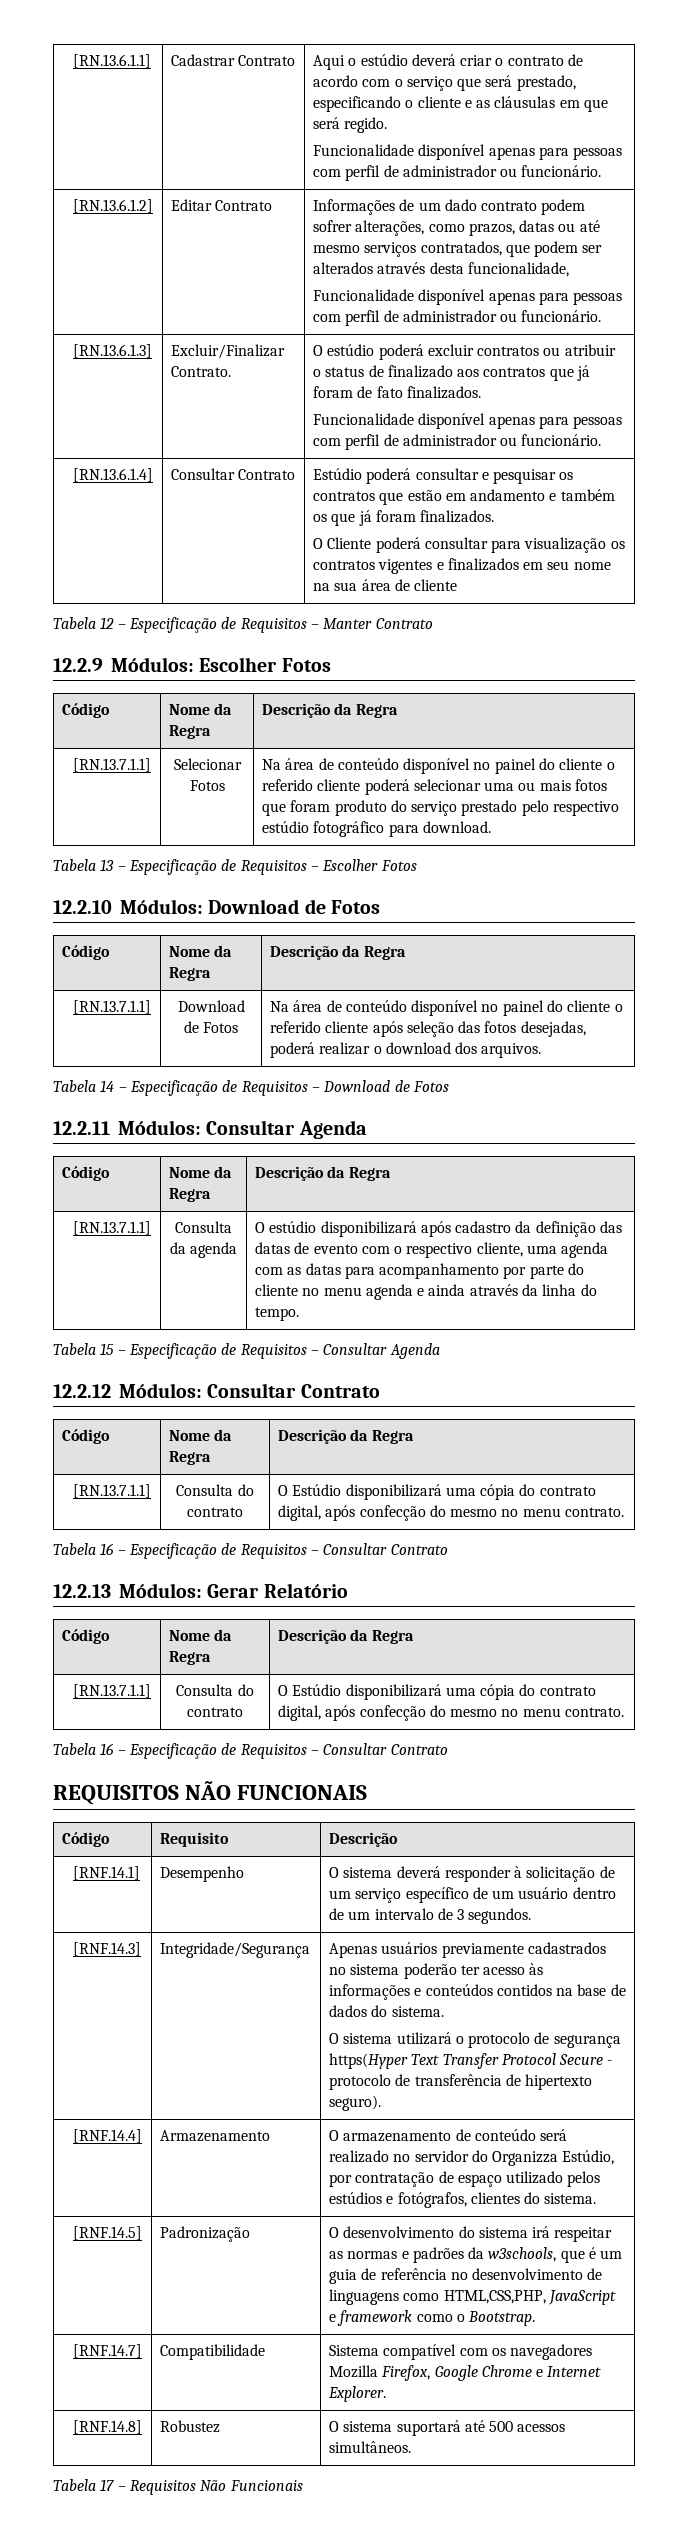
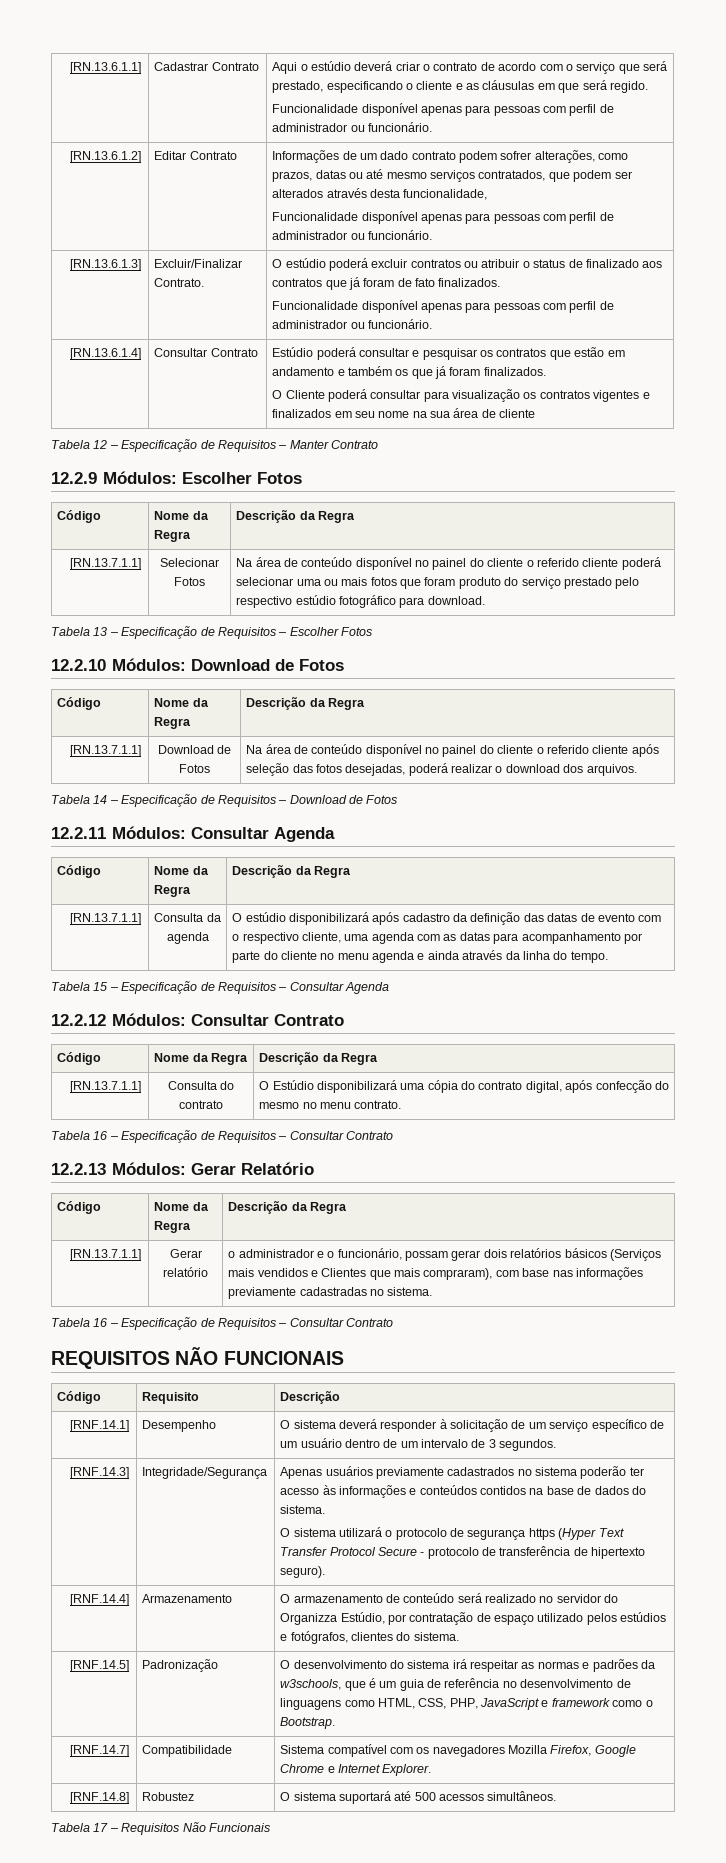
[176,1684,254,1696] [187,1707,243,1717] [277,1684,596,1700] [277,1705,625,1721] Consulta do contrato | O Estúdio disponibilizará uma cópia do contrato digital, após confecção do mesmo no menu contrato. -> [169,1249,202,1258] [163,1267,208,1277] [228,1248,661,1261] [228,1267,643,1280] [228,1287,433,1299] Gerar relatório | o administrador e o funcionário, possam gerar dois relatórios básicos (Serviços mais vendidos e Clientes que mais compraram), com base nas informações previamente cadastradas no sistema.
[328,2053,408,2069] https(Hyper -> [528,1528,597,1540] https (Hyper
[443,2290,546,2304] HTML,CSS,PHP, -> [377,1698,478,1709] HTML, CSS, PHP,

